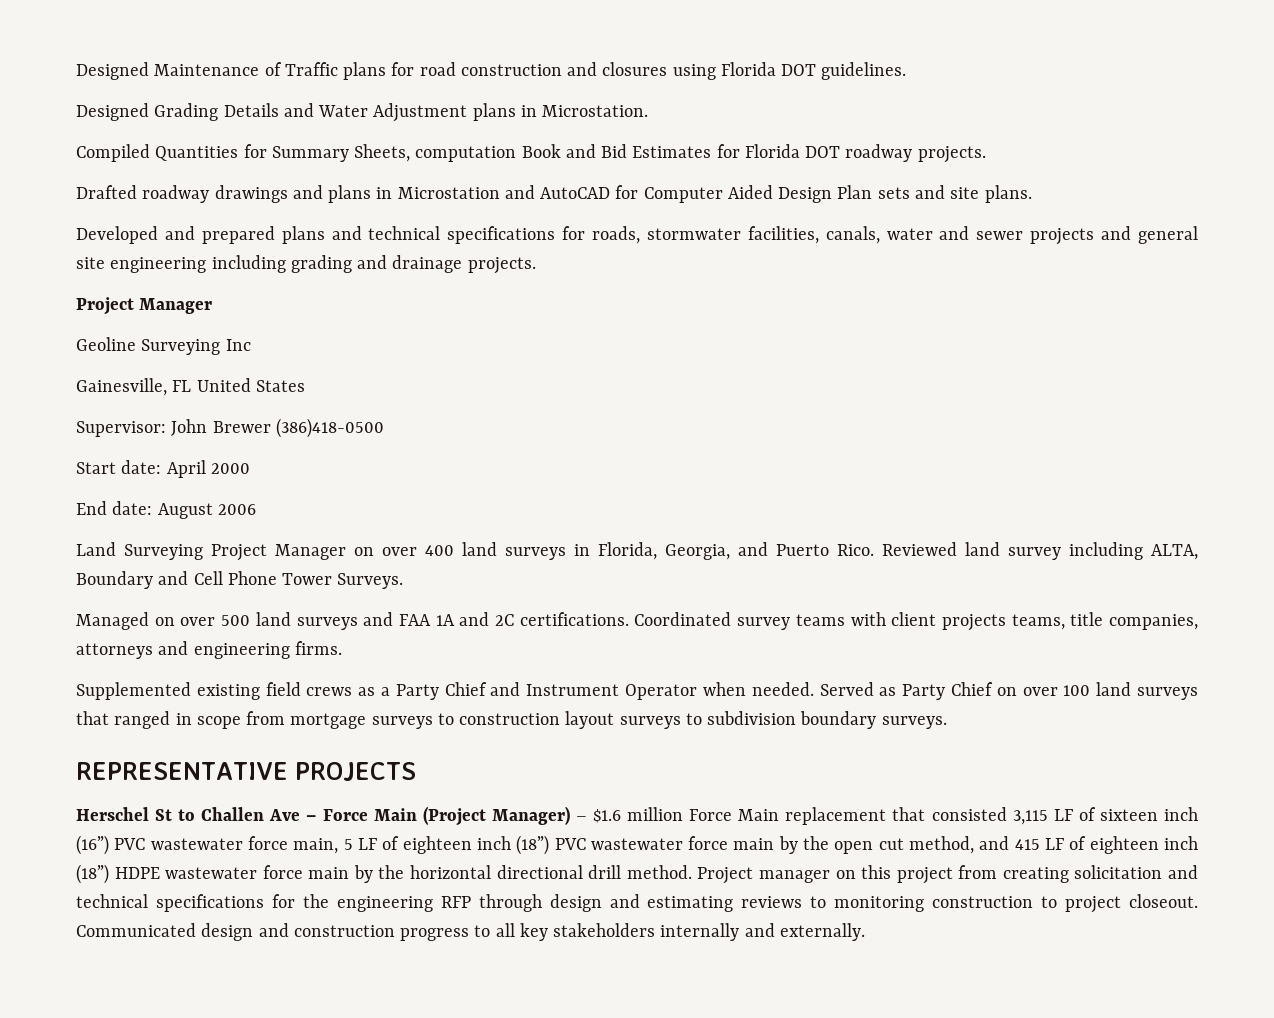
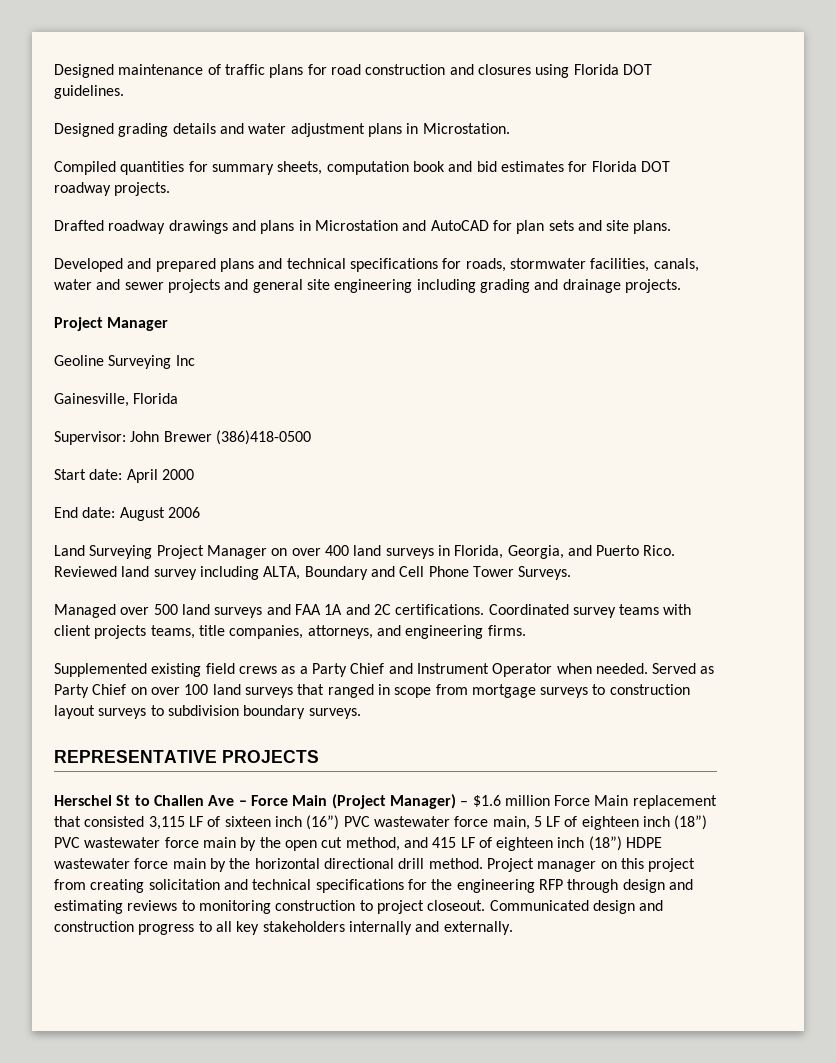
[76,62,338,80] Designed Maintenance of Traffic -> [54,64,265,78] Designed maintenance of traffic
[154,103,468,122] Grading Details and Water Adjustment -> [118,123,365,137] grading details and water adjustment
[155,144,712,162] Quantities for Summary Sheets, computation Book and Bid Estimates -> [120,161,564,175] quantities for summary sheets, computation book and bid estimates
[643,185,873,203] Computer Aided Design Plan -> [516,220,545,234] plan
[172,378,305,392] FL United States -> [133,393,179,404] Florida
[154,617,175,626] on -> (116, 611) none
[76,643,153,659] attorneys -> [307,625,373,639] attorneys,

